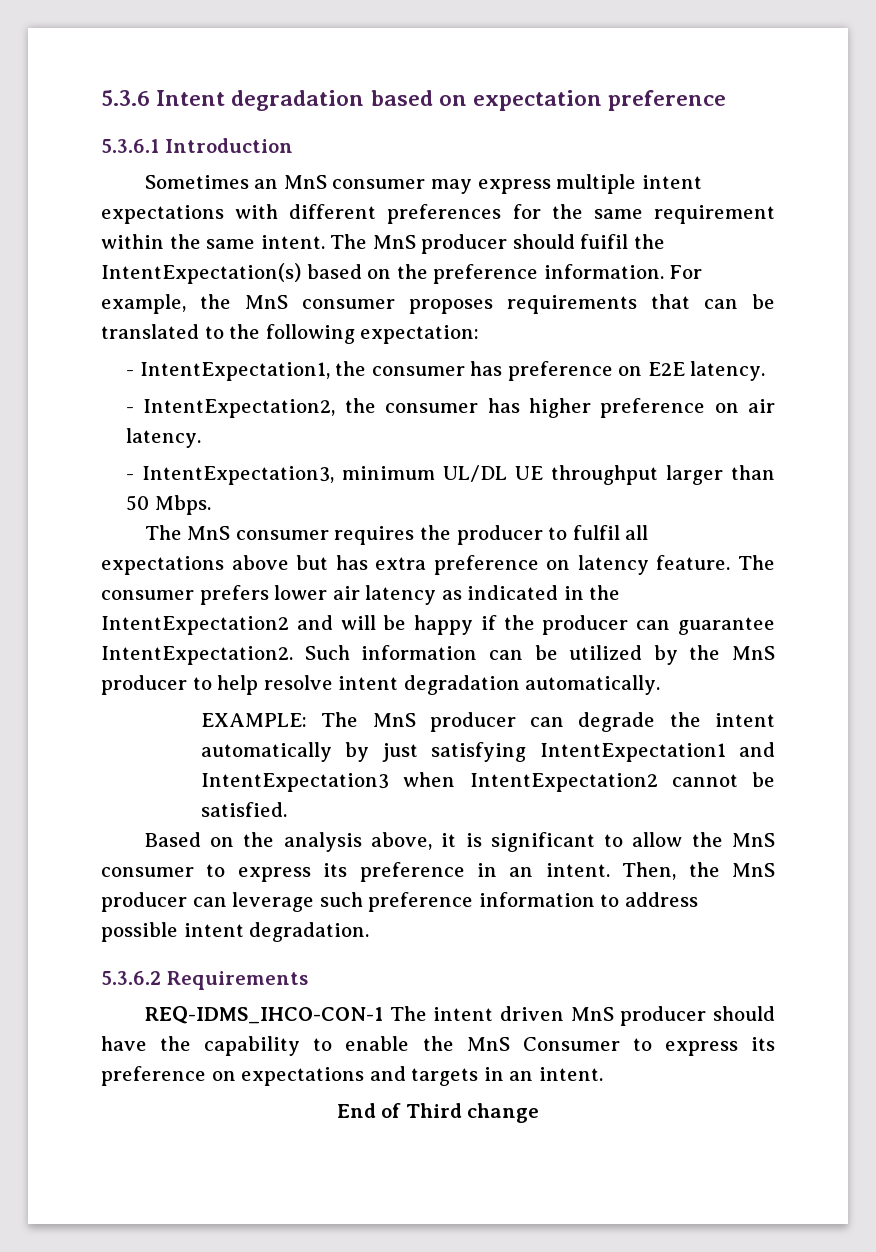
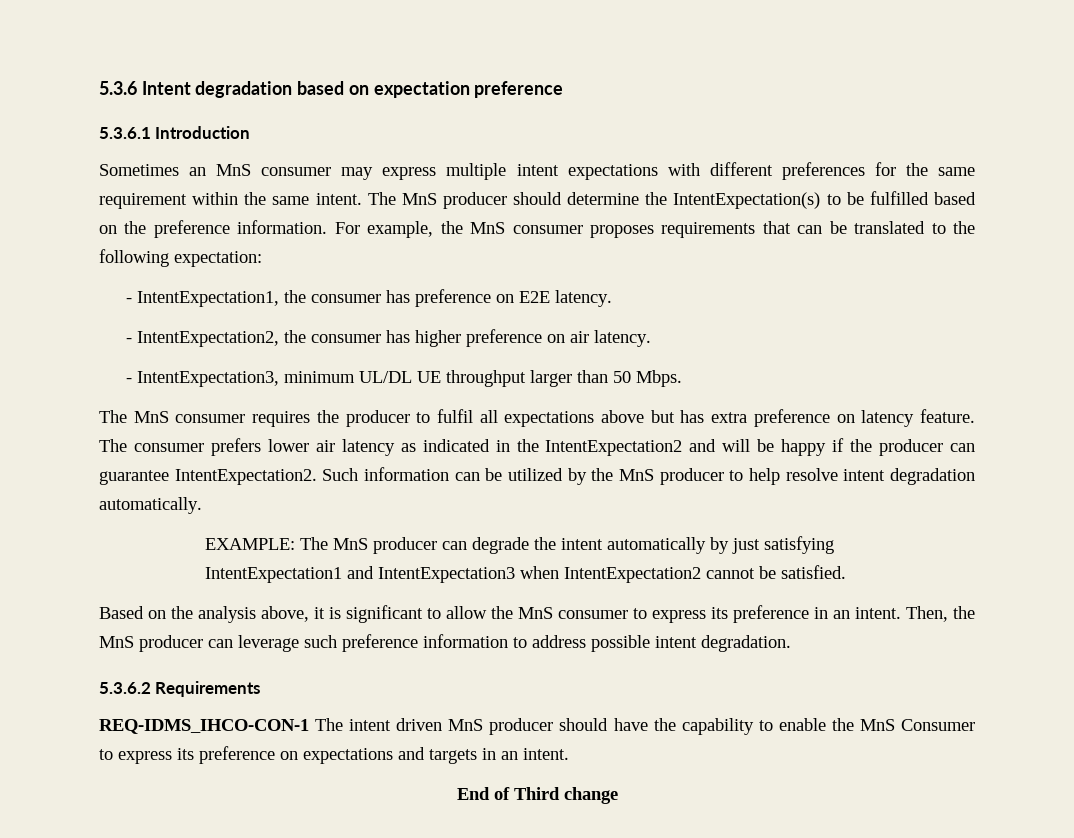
[580,234,629,249] fuifil -> [567,192,640,205] determine
(301, 273) none -> [826,191,929,205] to be fulfilled

